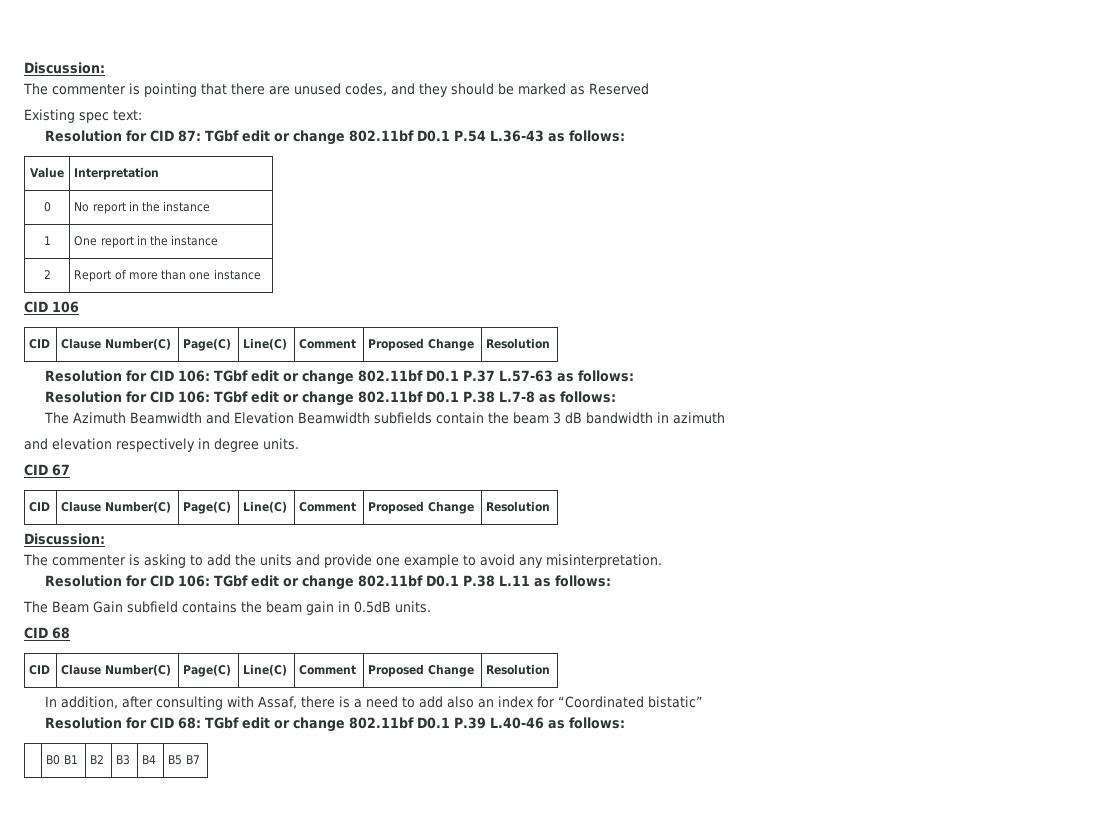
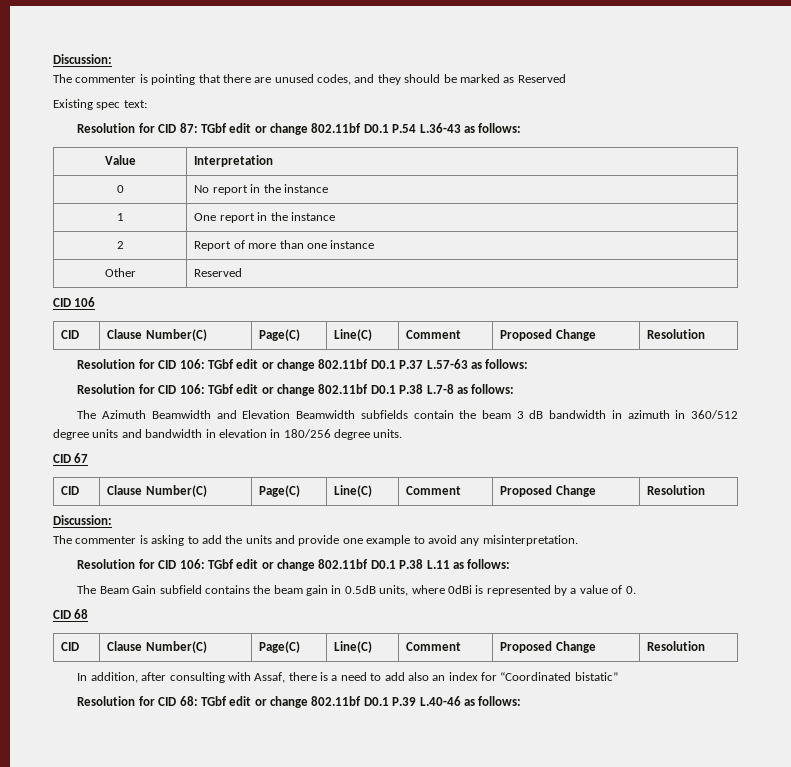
(261, 274) none -> [104,268,136,277] [194,268,243,277] // Other | Reserved
[24,438,210,452] // and elevation respectively in -> [675,410,738,419] [53,429,331,440] in 360/512 degree units and bandwidth in elevation in 180/256
[395,601,431,613] units. -> [379,585,636,596] units, where 0dBi is represented by a value of 0.
[46,755,78,765] [90,755,105,764] [116,755,131,765] [142,755,157,764] [168,755,200,765] // | B0 B1 | B2 | B3 | B4 | B5 B7 -> (522, 701) none

